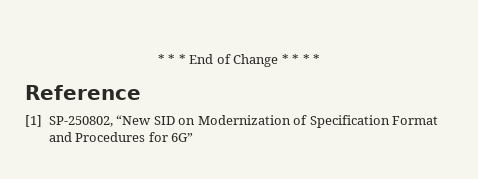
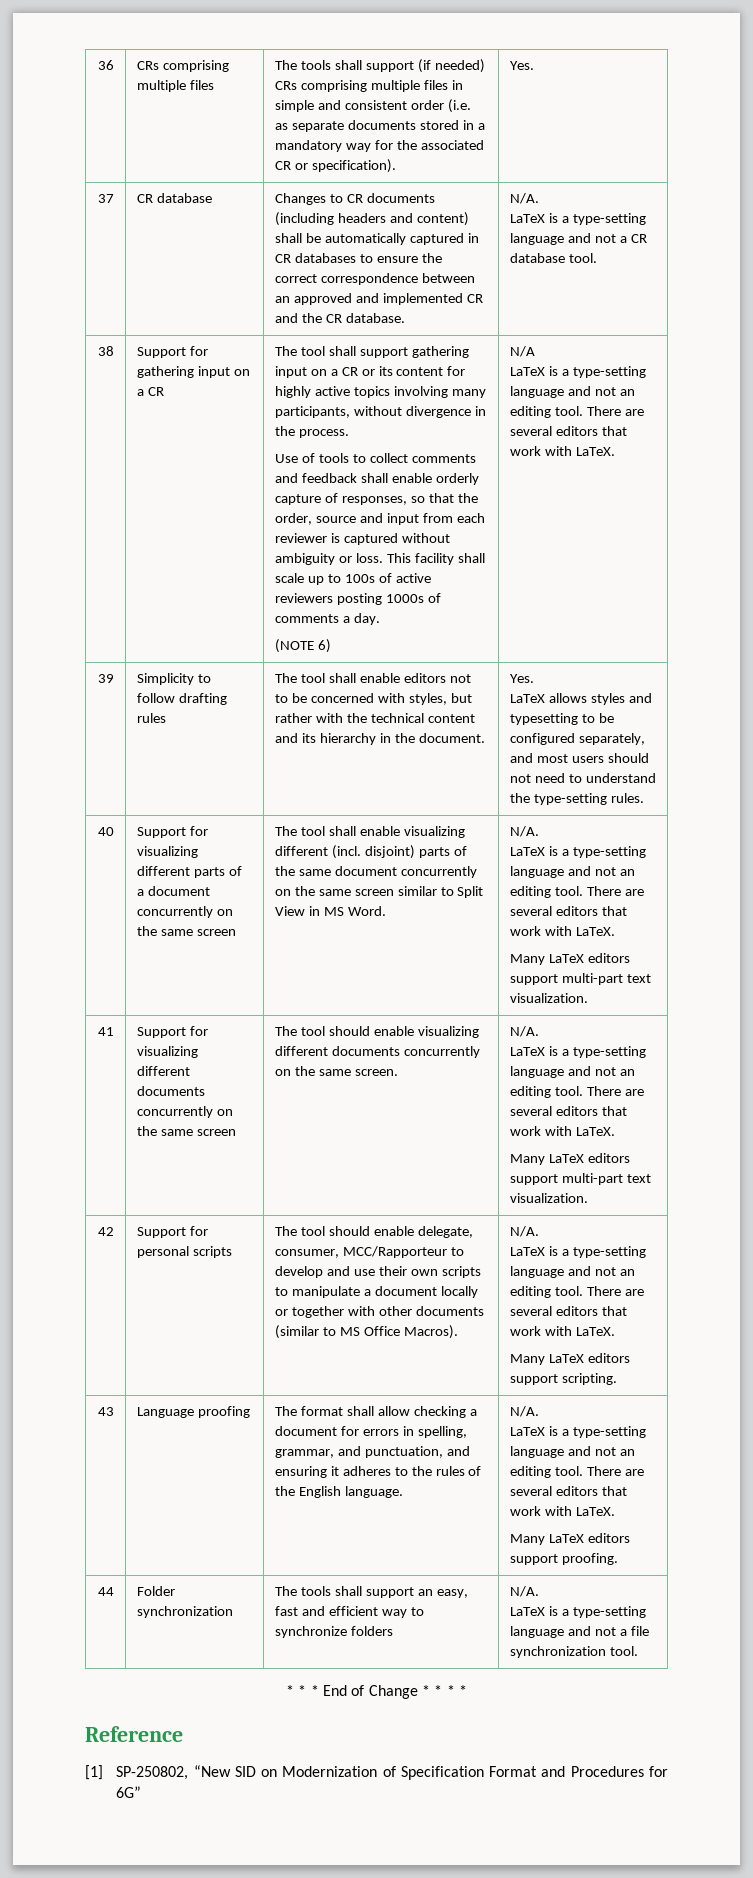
(157, 59) none -> [97,60,114,70] [136,60,229,72] [136,80,214,92] [274,59,485,73] [274,80,463,92] [274,99,471,113] [274,120,485,132] [274,140,484,152] [274,159,396,173] [509,61,534,70] [97,194,114,203] [136,193,212,203] [274,193,435,205] [274,212,469,226] [274,233,479,245] [274,253,442,263] [274,273,475,285] [274,293,483,305] [274,313,405,323] [509,193,539,204] [509,213,646,225] [509,233,647,245] [509,253,597,263] [97,346,114,356] [136,346,208,358] [136,366,250,378] [136,387,164,396] [274,346,469,358] [274,366,466,378] [274,386,486,398] [274,406,486,418] [274,426,349,438] [274,453,476,463] [274,473,479,485] [274,493,478,505] [274,513,485,525] [274,533,450,545] [274,553,485,565] [274,573,431,585] [274,593,441,605] [274,613,380,625] [274,639,331,653] [509,346,535,357] [509,366,646,378] [509,386,635,398] [509,406,644,418] [509,426,627,436] [509,446,615,456] [97,674,114,683] [136,673,211,685] [136,693,227,705] [136,713,166,723] [274,673,471,683] [274,693,472,705] [274,713,475,723] [274,733,485,745] [509,674,534,683] [509,693,652,705] [509,713,614,725] [509,733,645,745] [509,753,649,763] [509,773,656,783] [509,793,644,805] [97,827,114,836] [136,826,208,838] [136,846,198,858] [136,866,242,878] [136,886,210,896] [136,906,233,918] [136,926,236,936] [274,826,465,838] [274,845,467,859] [274,866,477,878] [274,886,484,898] [274,906,386,916] [509,826,539,837] [509,846,646,858] [509,866,635,878] [509,886,644,898] [509,906,627,916] [509,926,615,936] [509,953,630,965] [509,973,651,985] [509,993,588,1003] [97,1027,114,1036] [136,1026,208,1038] [136,1046,198,1058] [136,1066,190,1076] [136,1086,205,1096] [136,1106,233,1118] [136,1126,236,1136] [274,1026,479,1038] [274,1046,480,1058] [274,1066,398,1076] [509,1026,539,1037] [509,1046,646,1058] [509,1066,635,1078] [509,1086,644,1098] [509,1106,627,1116] [509,1126,615,1136] [509,1153,630,1165] [509,1173,651,1185] [509,1193,588,1203] [97,1227,114,1236] [136,1226,208,1238] [136,1246,232,1258] [274,1226,473,1238] [274,1246,464,1258] [274,1266,481,1278] [274,1286,478,1298] [274,1306,484,1318] [274,1325,458,1339] [509,1226,539,1237] [509,1246,646,1258] [509,1266,635,1278] [509,1286,644,1298] [509,1306,627,1316] [509,1326,615,1336] [509,1353,630,1365] [509,1373,617,1385] [97,1407,114,1416] [136,1406,250,1418] [274,1406,477,1418] [274,1426,467,1438] [274,1446,470,1458] [274,1466,482,1478] [274,1486,403,1498] [509,1406,539,1417] [509,1426,646,1438] [509,1446,635,1458] [509,1466,644,1478] [509,1486,627,1496] [509,1506,615,1516] [509,1533,630,1545] [509,1553,618,1565] [97,1587,114,1596] [136,1586,175,1596] [136,1606,233,1618] [274,1586,468,1598] [274,1606,424,1618] [274,1626,393,1638] [509,1586,539,1597] [509,1606,646,1618] [509,1626,649,1638] [509,1646,638,1658] 36 | CRs comprising multiple files | The tools shall support (if needed) CRs comprising multiple files in simple and consistent order (i.e. as separate documents stored in a mandatory way for the associated CR or specification). | Yes. // 37 | CR database | Changes to CR documents (including headers and content) shall be automatically captured in CR databases to ensure the correct correspondence between an approved and implemented CR and the CR database. | N/A. // LaTeX is a type-setting language and not a CR database tool. // 38 | Support for gathering input on a CR | The tool shall support gathering input on a CR or its content for highly active topics involving many participants, without divergence in the process. // Use of tools to collect comments and feedback shall enable orderly capture of responses, so that the order, source and input from each reviewer is captured without ambiguity or loss. This facility shall scale up to 100s of active reviewers posting 1000s of comments a day. // (NOTE 6) | N/A // LaTeX is a type-setting language and not an editing tool. There are several editors that work with LaTeX. // 39 | Simplicity to follow drafting rules | The tool shall enable editors not to be concerned with styles, but rather with the technical content and its hierarchy in the document. | Yes. // LaTeX allows styles and typesetting to be configured separately, and most users should not need to understand the type-setting rules. // 40 | Support for visualizing different parts of a document concurrently on the same screen | The tool shall enable visualizing different (incl. disjoint) parts of the same document concurrently on the same screen similar to Split View in MS Word. | N/A. // LaTeX is a type-setting language and not an editing tool. There are several editors that work with LaTeX. // Many LaTeX editors support multi-part text visualization. // 41 | Support for visualizing different documents concurrently on the same screen | The tool should enable visualizing different documents concurrently on the same screen. | N/A. // LaTeX is a type-setting language and not an editing tool. There are several editors that work with LaTeX. // Many LaTeX editors support multi-part text visualization. // 42 | Support for personal scripts | The tool should enable delegate, consumer, MCC/Rapporteur to develop and use their own scripts to manipulate a document locally or together with other documents (similar to MS Office Macros). | N/A. // LaTeX is a type-setting language and not an editing tool. There are several editors that work with LaTeX. // Many LaTeX editors support scripting. // 43 | Language proofing | The format shall allow checking a document for errors in spelling, grammar, and punctuation, and ensuring it adheres to the rules of the English language. | N/A. // LaTeX is a type-setting language and not an editing tool. There are several editors that work with LaTeX. // Many LaTeX editors support proofing. // 44 | Folder synchronization | The tools shall support an easy, fast and efficient way to synchronize folders | N/A. // LaTeX is a type-setting language and not a file synchronization tool. //

